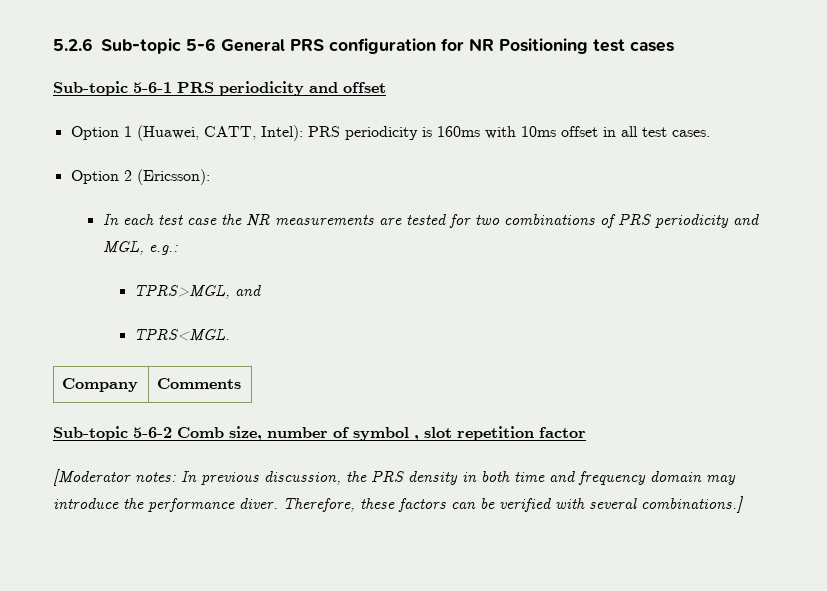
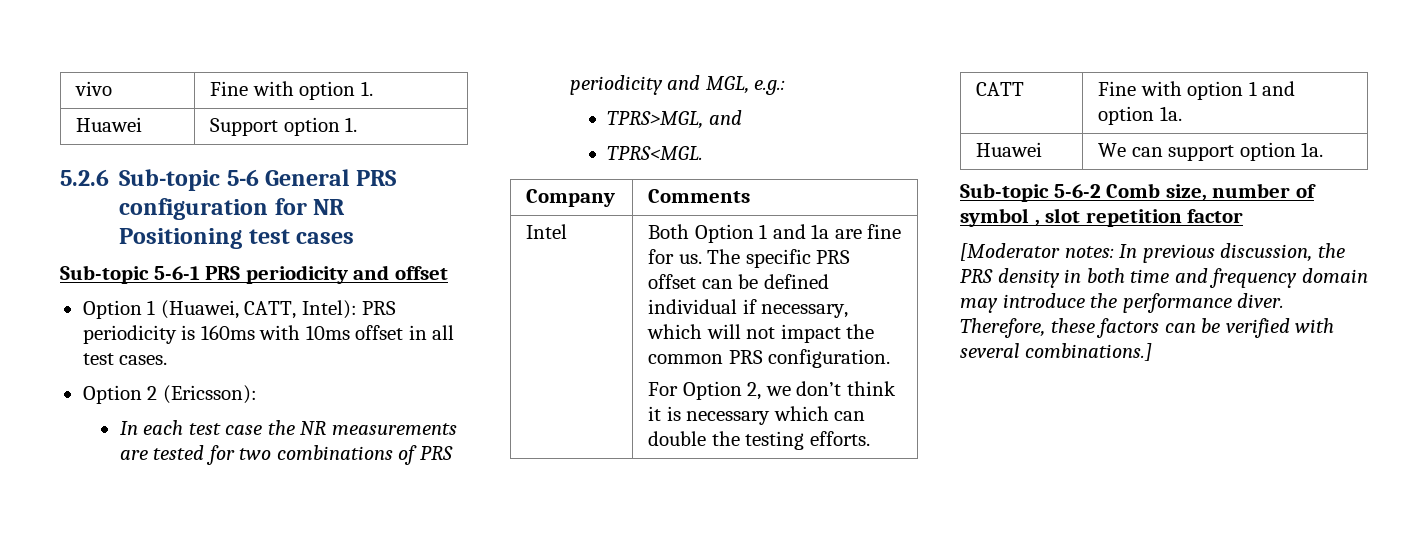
(53, 44) none -> [75,81,113,96] [210,81,373,100] [76,117,143,132] [210,117,358,136] vivo | Fine with option 1. // Huawei | Support option 1. //
(242, 383) none -> [526,224,568,239] [648,224,902,243] [648,249,851,268] [648,274,829,289] [648,299,849,318] [647,324,875,343] [648,349,891,368] [648,381,896,400] [648,406,866,425] [648,431,870,450] [976,82,1025,96] [1098,81,1296,100] [1098,106,1182,125] [976,142,1043,157] [1098,142,1324,161] // Intel | Both Option 1 and 1a are fine for us. The specific PRS offset can be defined individual if necessary, which will not impact the common PRS configuration. // For Option 2, we don’t think it is necessary which can double the testing efforts. // CATT | Fine with option 1 and option 1a. // Huawei | We can support option 1a.

